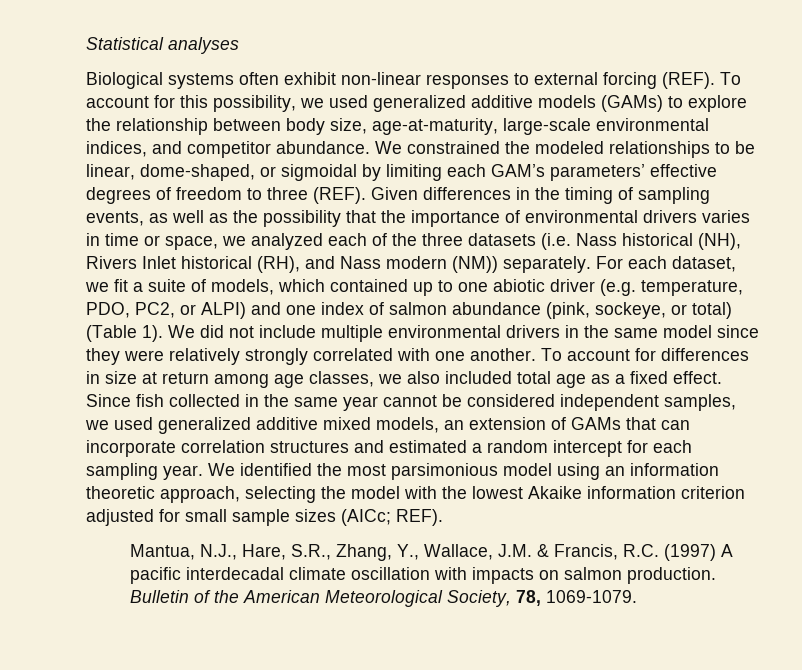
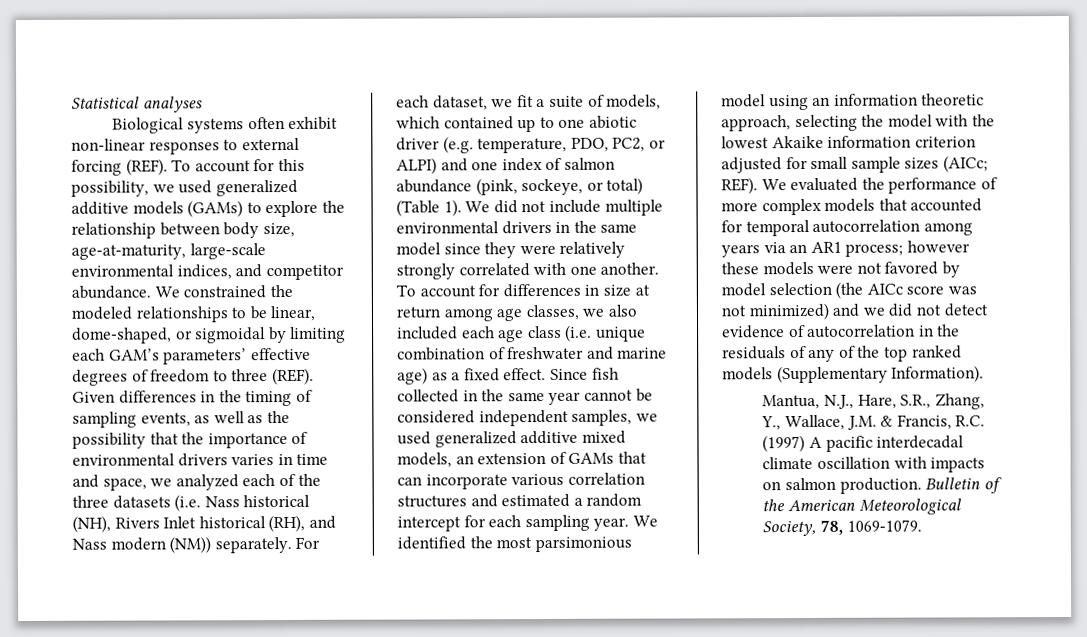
[144,235,160,246] or -> [72,474,99,488] and
[517,371,586,388] total age -> [461,324,646,343] [397,346,668,361] [397,367,428,385] each age class (i.e. unique combination of freshwater and marine age)
(176, 448) none -> [511,473,565,487] various
(443, 517) none -> [761,177,998,194] [721,198,983,216] [721,219,973,237] [721,240,970,258] [721,261,960,278] [721,281,977,299] [721,302,988,321] [722,324,961,339] [722,345,962,362] [722,365,985,384] We evaluated the performance of more complex models that accounted for temporal autocorrelation among years via an AR1 process; however these models were not favored by model selection (the AICc score was not minimized) and we did not detect evidence of autocorrelation in the residuals of any of the top ranked models (Supplementary Information).

